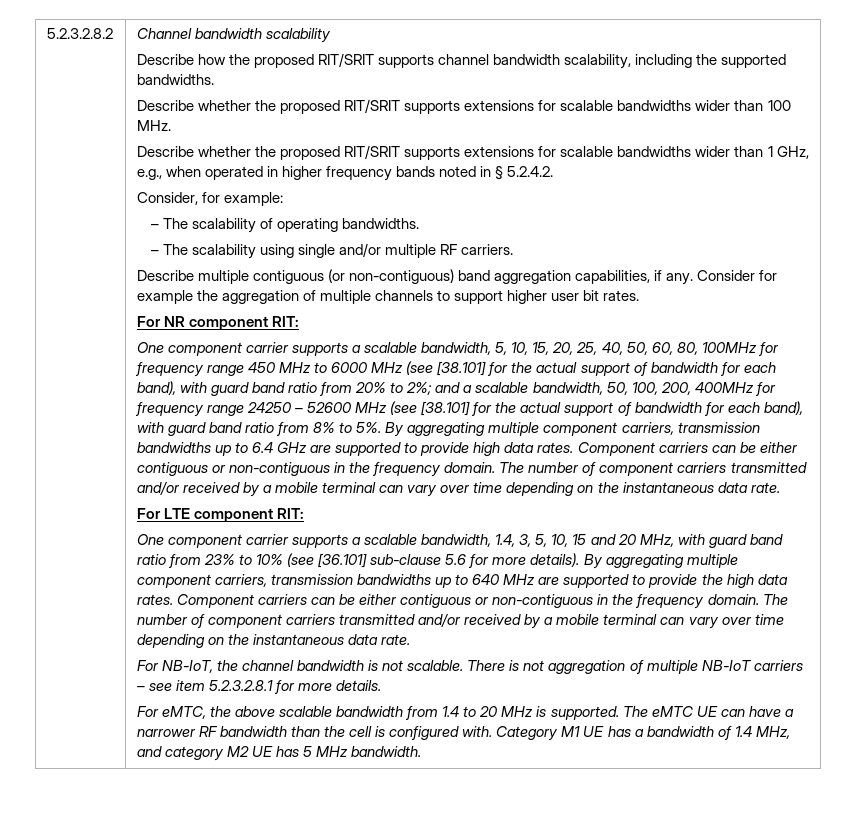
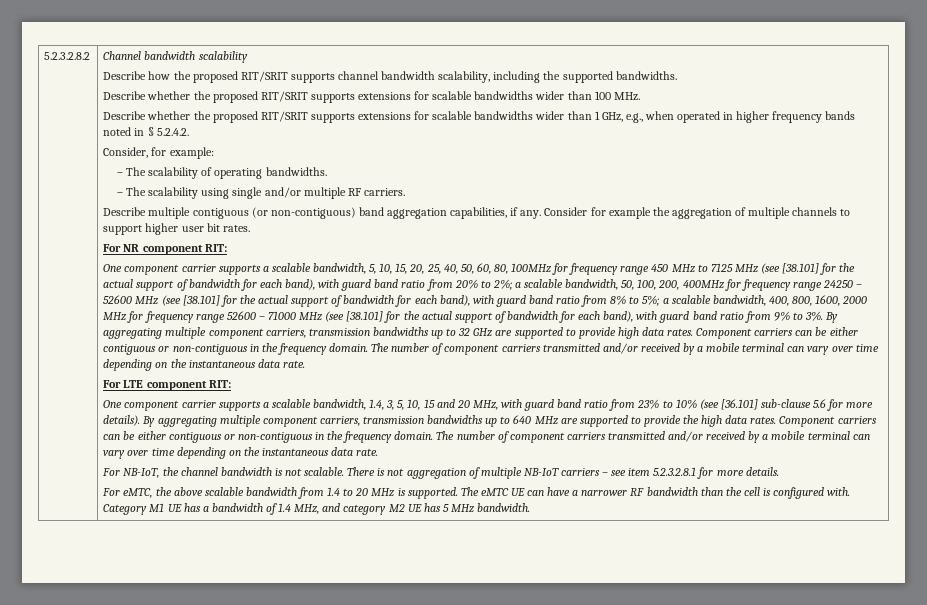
[331,362,369,373] 6000 -> [710,263,733,272] 7125
[435,382,461,393] and -> (512, 284) none
[356,422,760,437] [136,442,274,456] 5%. By aggregating multiple component carriers, transmission bandwidths up to 6.4 -> [642,295,868,306] [103,311,839,323] [103,327,471,339] 5%; a scalable bandwidth, 400, 800, 1600, 2000 MHz for frequency range 52600 – 71000 MHz (see [38.101] for the actual support of bandwidth for each band), with guard band ratio from 9% to 3%. By aggregating multiple component carriers, transmission bandwidths up to 32

